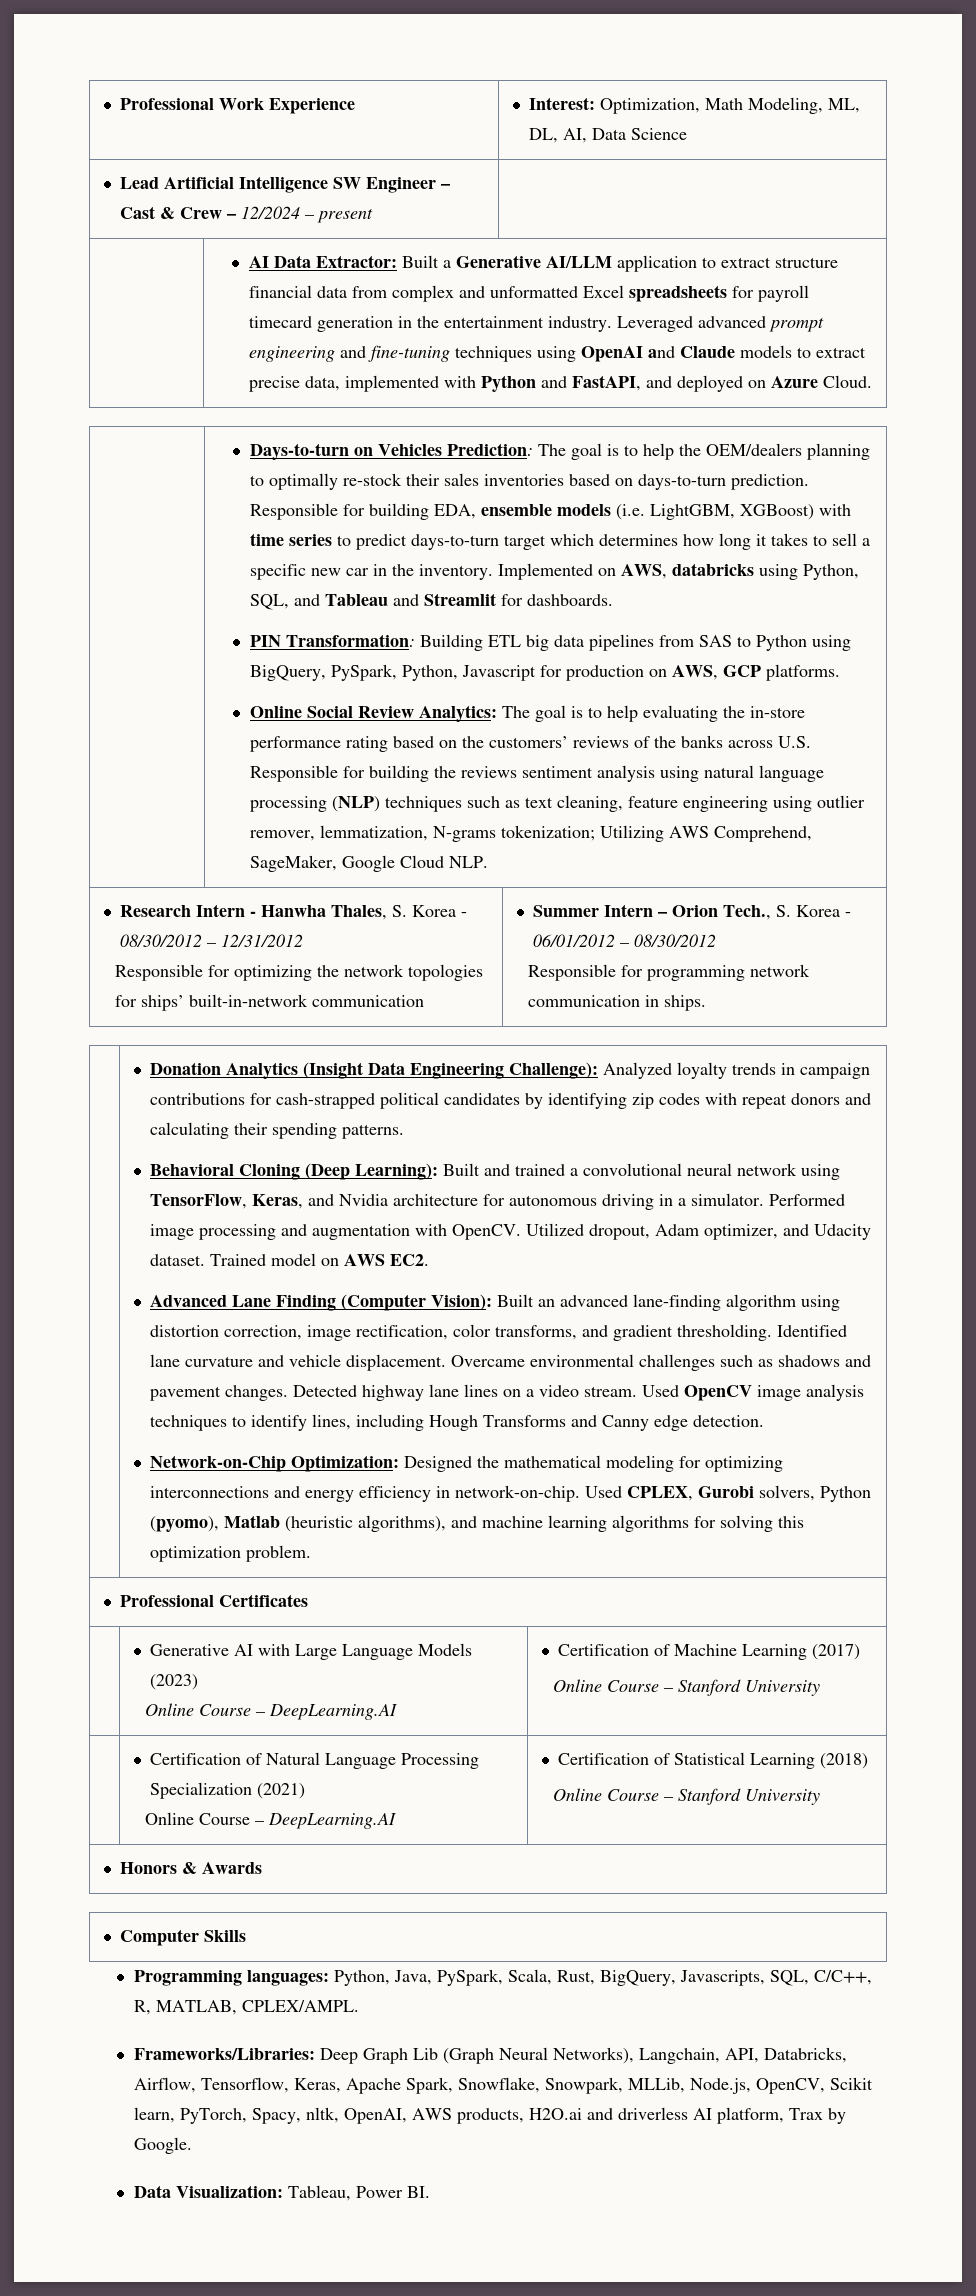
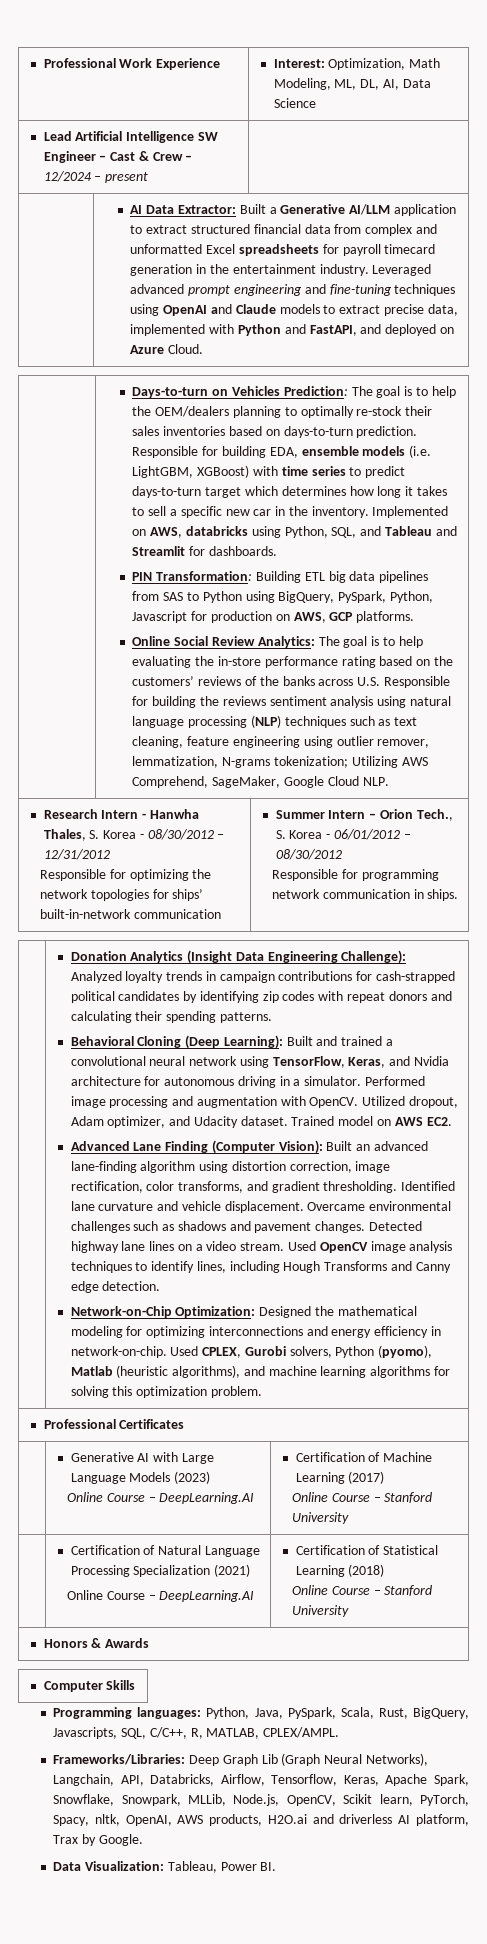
[774,257,838,268] structure -> [190,224,250,234] structured

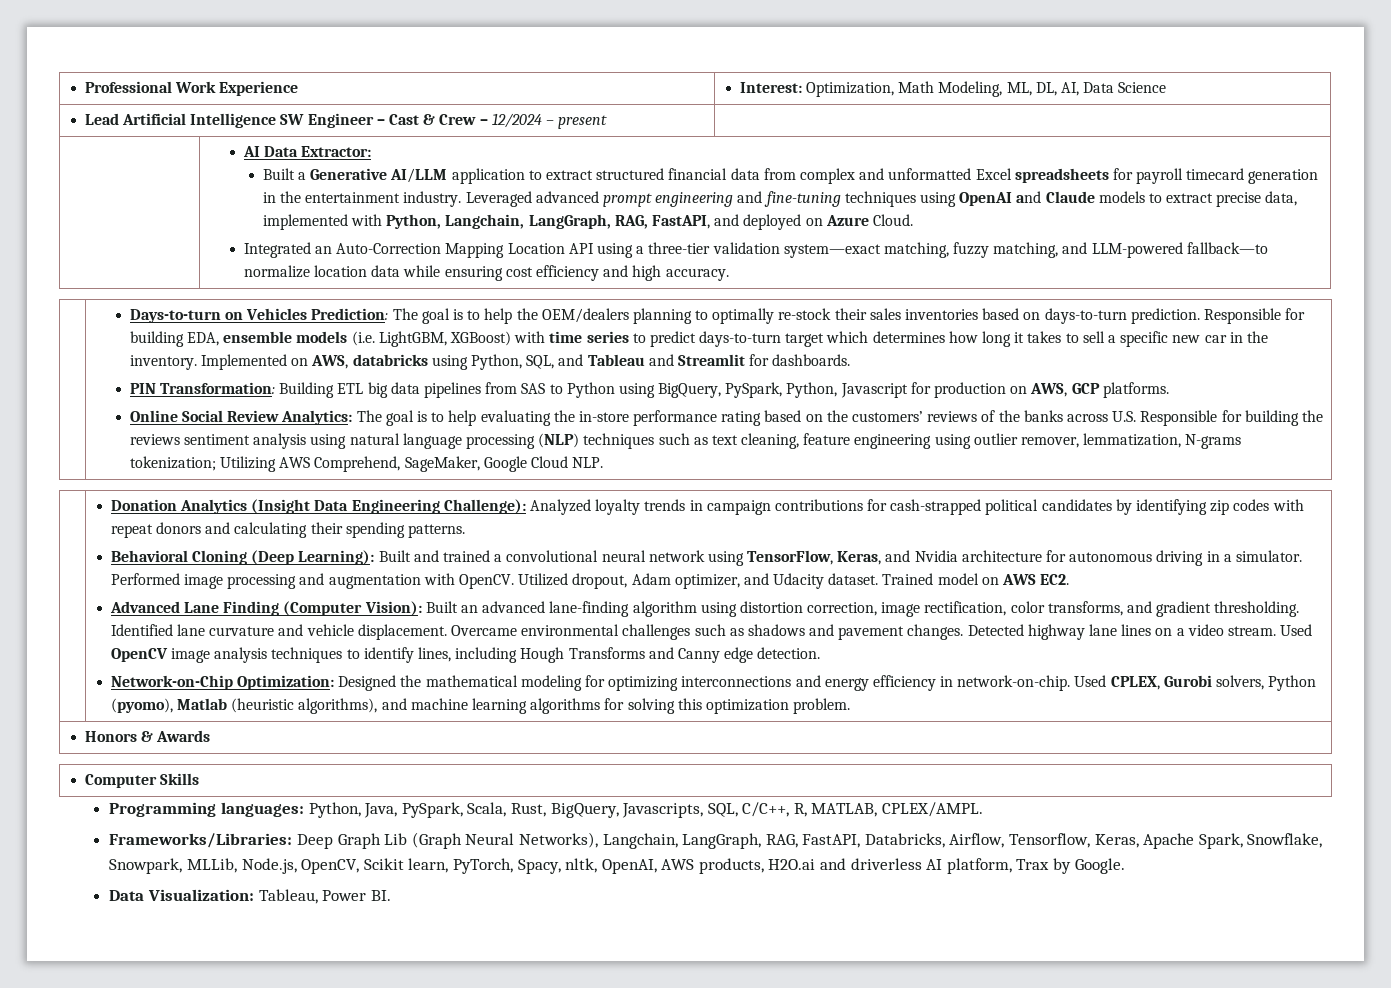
(236, 209) none -> (372, 151) //
[237,324,306,336] Python and -> [386,214,648,229] Python, Langchain, LangGraph, RAG,
(204, 349) none -> [243,242,1268,258] [243,265,729,281] // Integrated an Auto-Correction Mapping Location API using a three-tier validation system—exact matching, fuzzy matching, and LLM-powered fallback—to normalize location data while ensuring cost efficiency and high accuracy.
[43,809,199,819] [43,829,225,841] [43,849,110,860] [40,869,212,881] [40,889,204,901] [40,909,221,919] [275,809,453,821] [275,829,411,840] [275,849,342,860] [272,869,439,881] [272,889,459,901] // Research Intern - Hanwha Thales, S. Korea - 08/30/2012 – 12/31/2012 // Responsible for optimizing the network topologies for ships’ built-in-network communication | Summer Intern – Orion Tech., S. Korea - 06/01/2012 – 08/30/2012 // Responsible for programming network communication in ships. -> (604, 462) none
[43,1419,185,1429] [70,1452,214,1464] [70,1471,211,1484] [67,1492,255,1504] [295,1452,433,1462] [295,1471,385,1484] [292,1492,433,1503] [292,1512,350,1524] [70,1545,260,1557] [70,1564,251,1577] [67,1590,255,1602] [295,1545,439,1555] [295,1564,385,1577] [292,1585,433,1596] [292,1605,350,1617] // Professional Certificates // | Generative AI with Large Language Models (2023) // Online Course – DeepLearning.AI | Certification of Machine Learning (2017) // Online Course – Stanford University // | Certification of Natural Language Processing Specialization (2021) // Online Course – DeepLearning.AI | Certification of Statistical Learning (2018) // Online Course – Stanford University -> (851, 706) none
[120,1775,144,1786] API, -> [682,833,861,849] LangGraph, RAG, FastAPI,

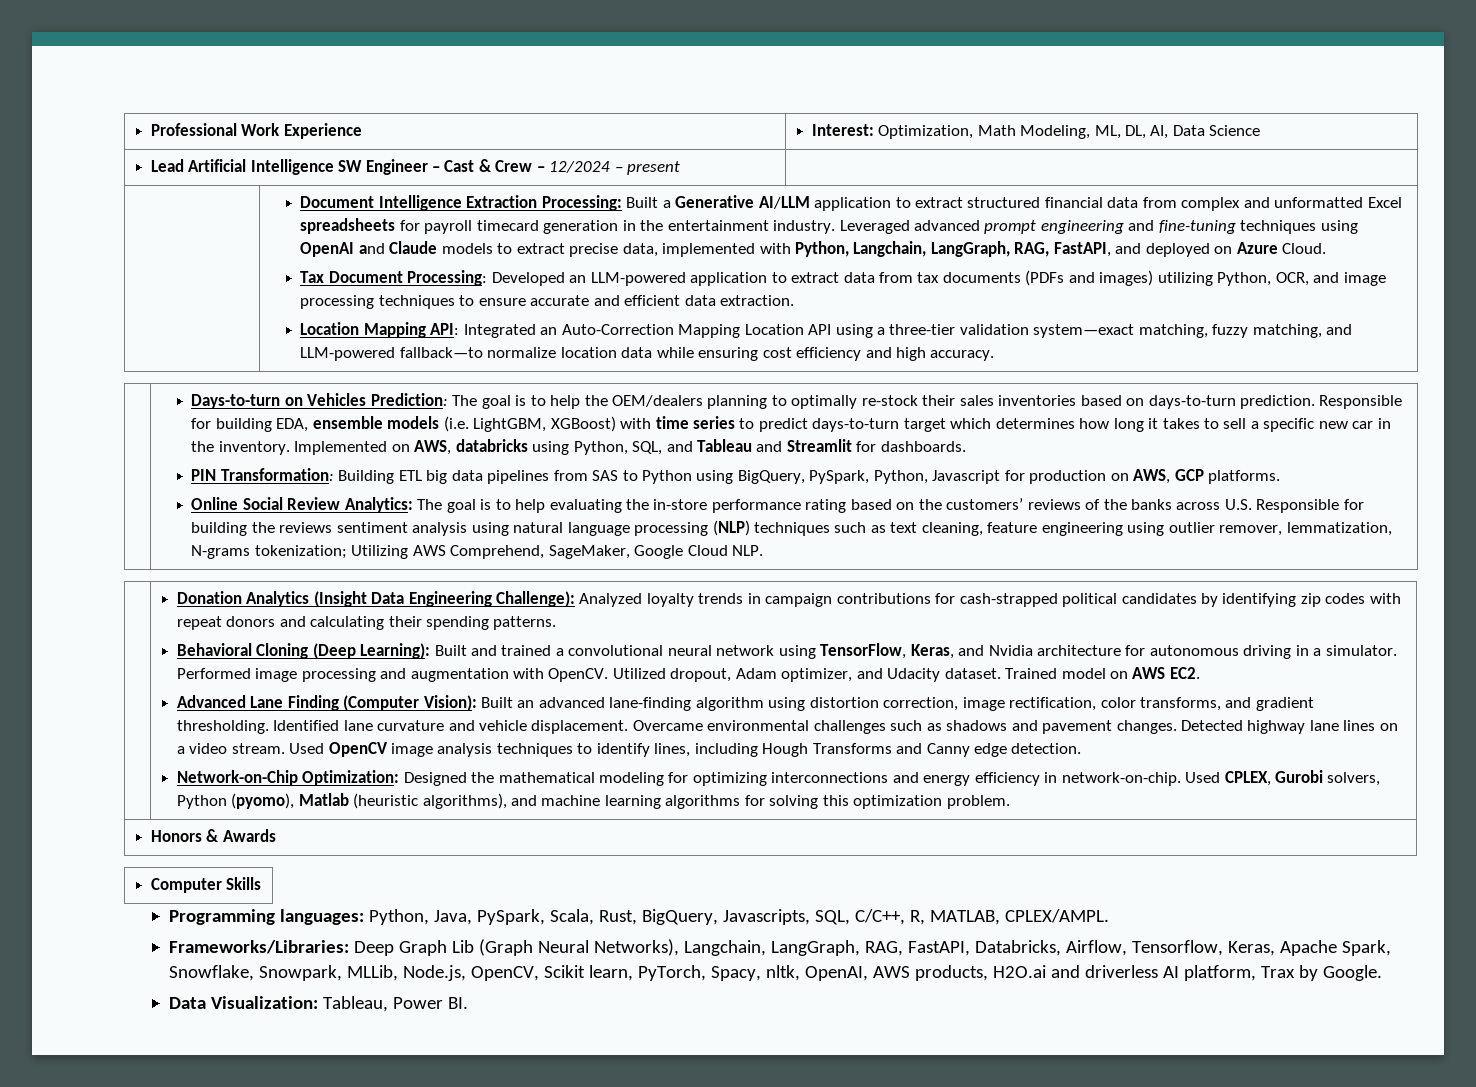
[242,146,372,157] AI Data Extractor: // -> [300,195,622,211] Document Intelligence Extraction Processing:
(913, 220) none -> [300,270,1386,286] [300,295,795,309] [300,322,460,338] Tax Document Processing: Developed an LLM-powered application to extract data from tax documents (PDFs and images) utilizing Python, OCR, and image processing techniques to ensure accurate and efficient data extraction. // Location Mapping API:

